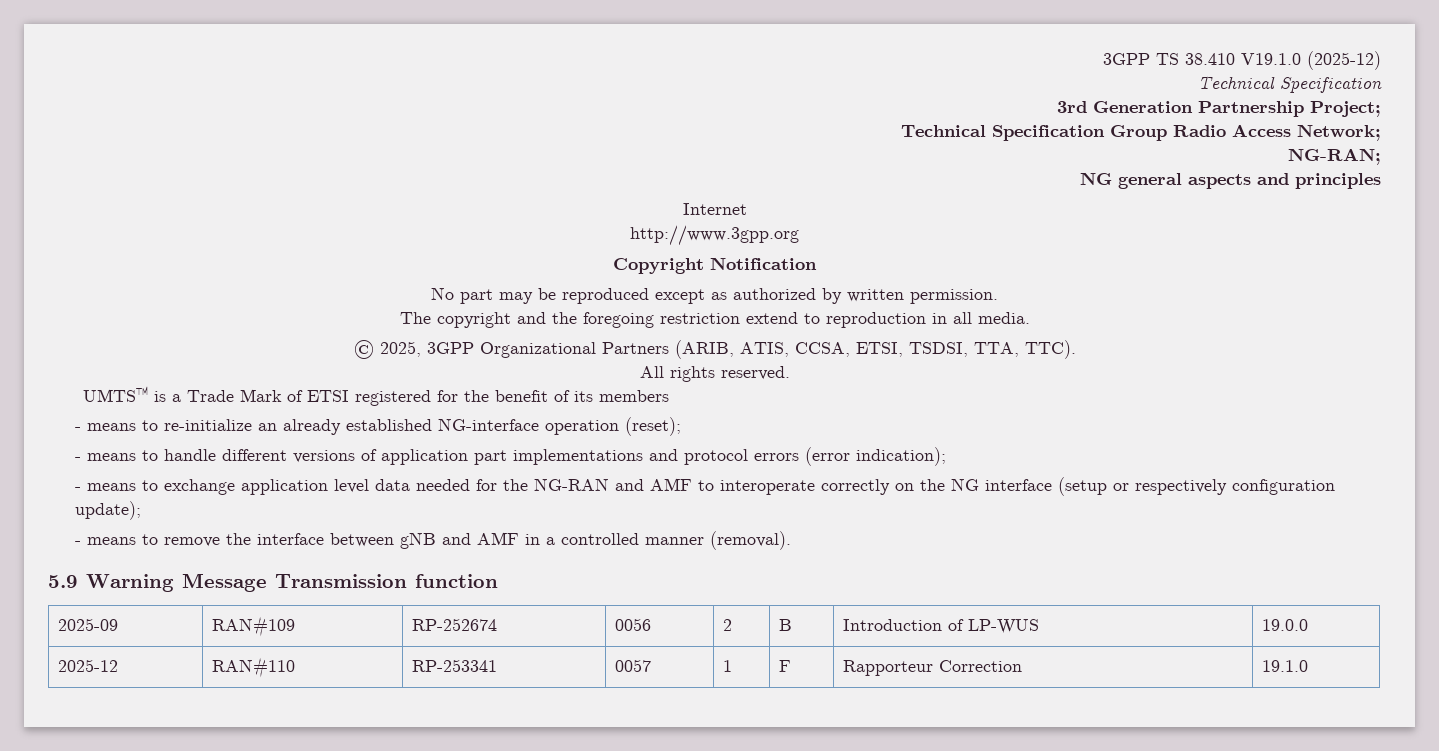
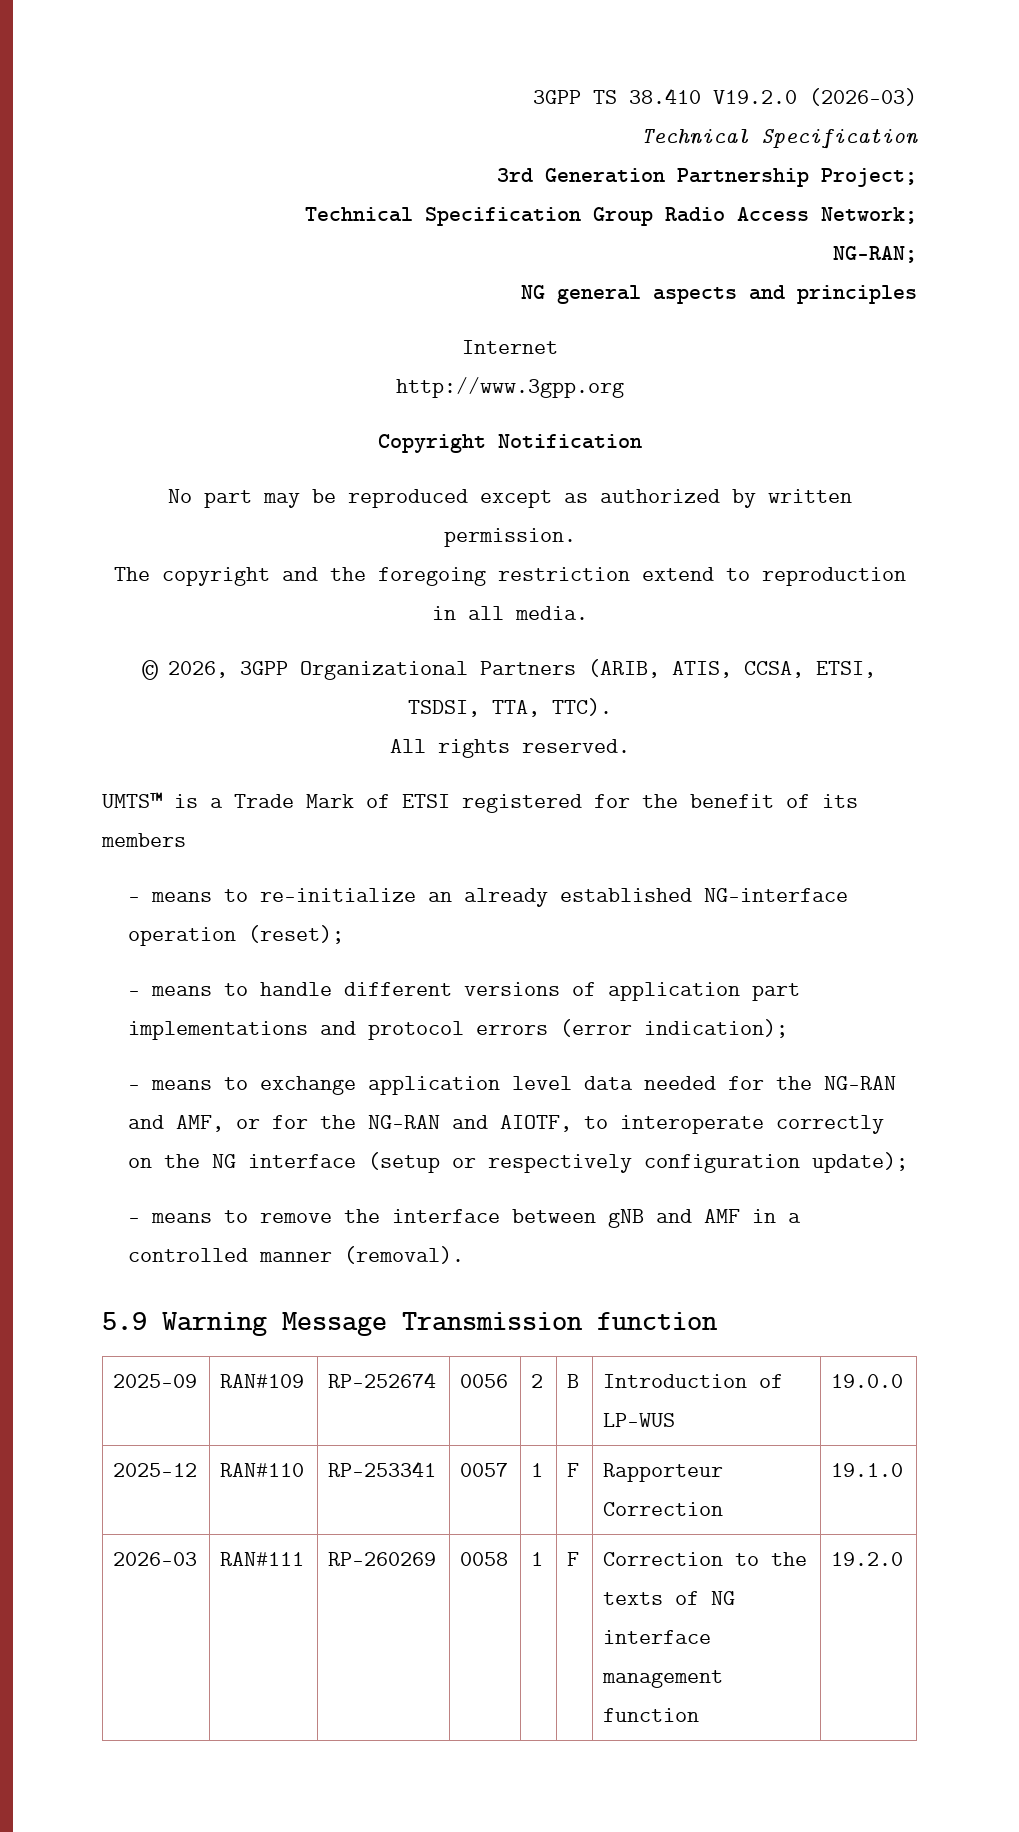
[1241,51,1381,70] V19.1.0 (2025-12) -> [713,88,917,106] V19.2.0 (2026-03)
[379,341,421,357] 2025, -> [167,661,228,678] 2026,
[649,478,692,491] AMF -> [176,1115,573,1132] AMF, or for the NG-RAN and AIOTF,
(1308, 666) none -> [113,1552,198,1566] [220,1552,305,1566] [328,1552,437,1566] [460,1552,509,1566] [531,1552,544,1566] [567,1552,580,1566] [603,1552,808,1566] [603,1591,736,1605] [603,1630,712,1644] [602,1670,724,1688] [603,1708,700,1722] [831,1552,904,1566] // 2026-03 | RAN#111 | RP-260269 | 0058 | 1 | F | Correction to the texts of NG interface management function | 19.2.0

